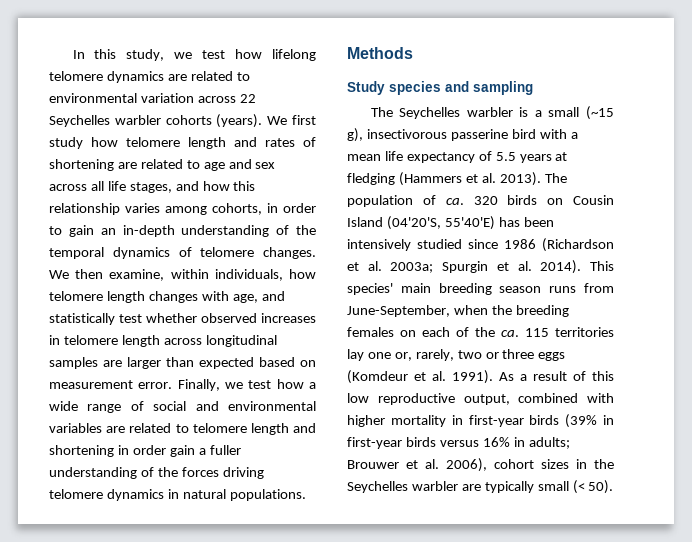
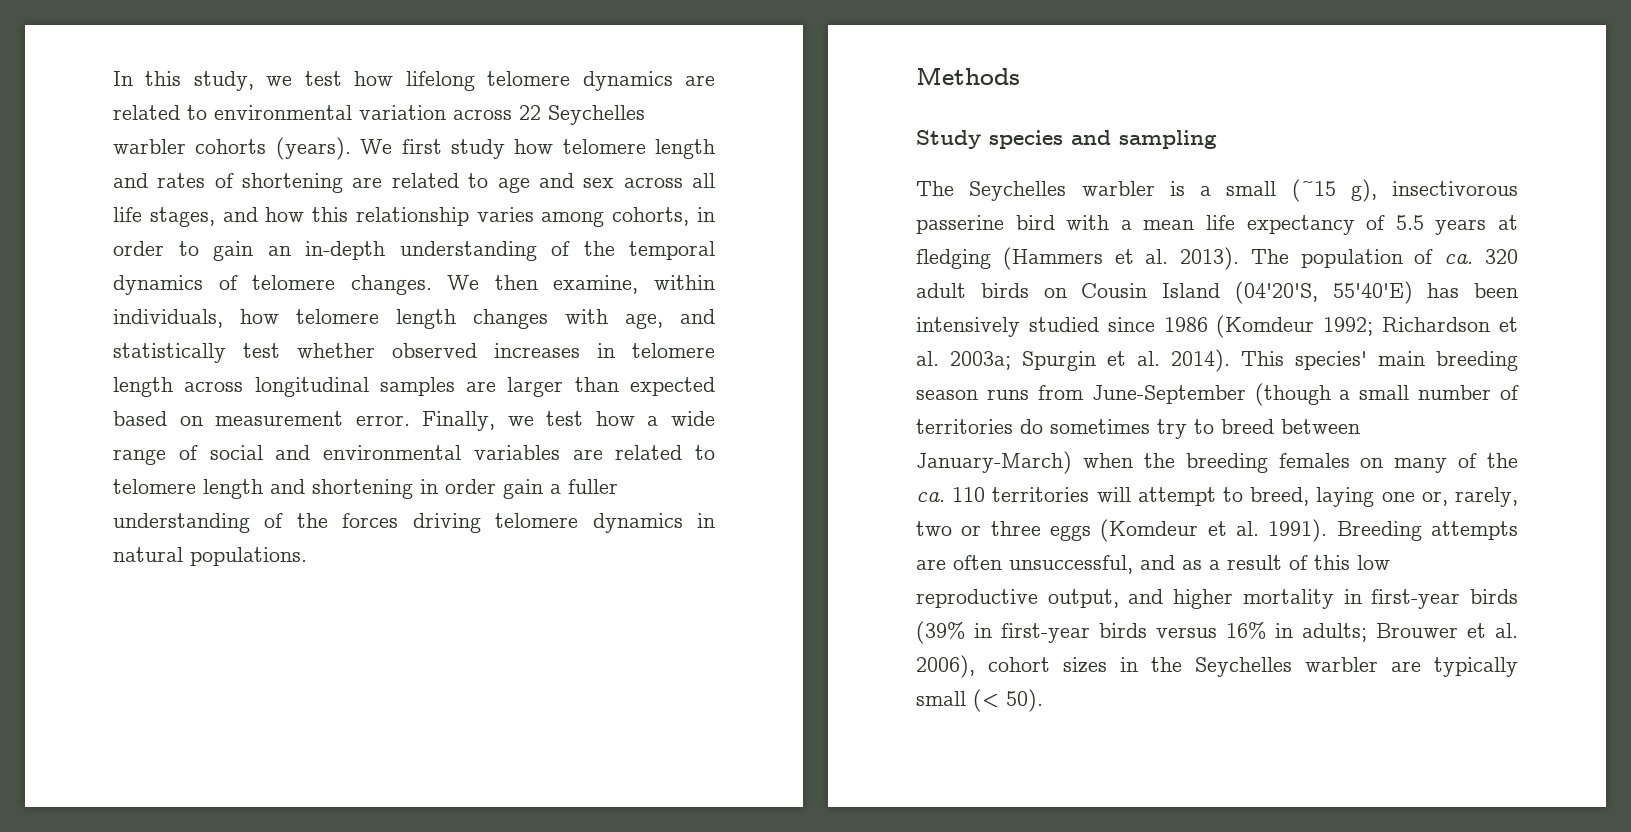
(498, 200) none -> [916,283,966,298] adult
[542,238,614,252] (Richardson -> [1216,315,1491,338] (Komdeur 1992; Richardson
[347,305,450,317] June-September, -> [1091,383,1519,406] [916,419,1360,439] [916,451,1072,474] June-September (though a small number of territories do sometimes try to breed between January-March)
[422,327,450,337] each -> [1394,458,1448,473] many
[525,327,614,337] [347,349,364,361] 115 territories lay -> [952,487,1375,507] 110 territories will attempt to breed, laying
[499,372,514,381] As -> [1336,521,1518,541] [916,555,1202,574] Breeding attempts are often unsuccessful, and as
[518,393,614,403] combined with -> [1128,589,1164,604] and

